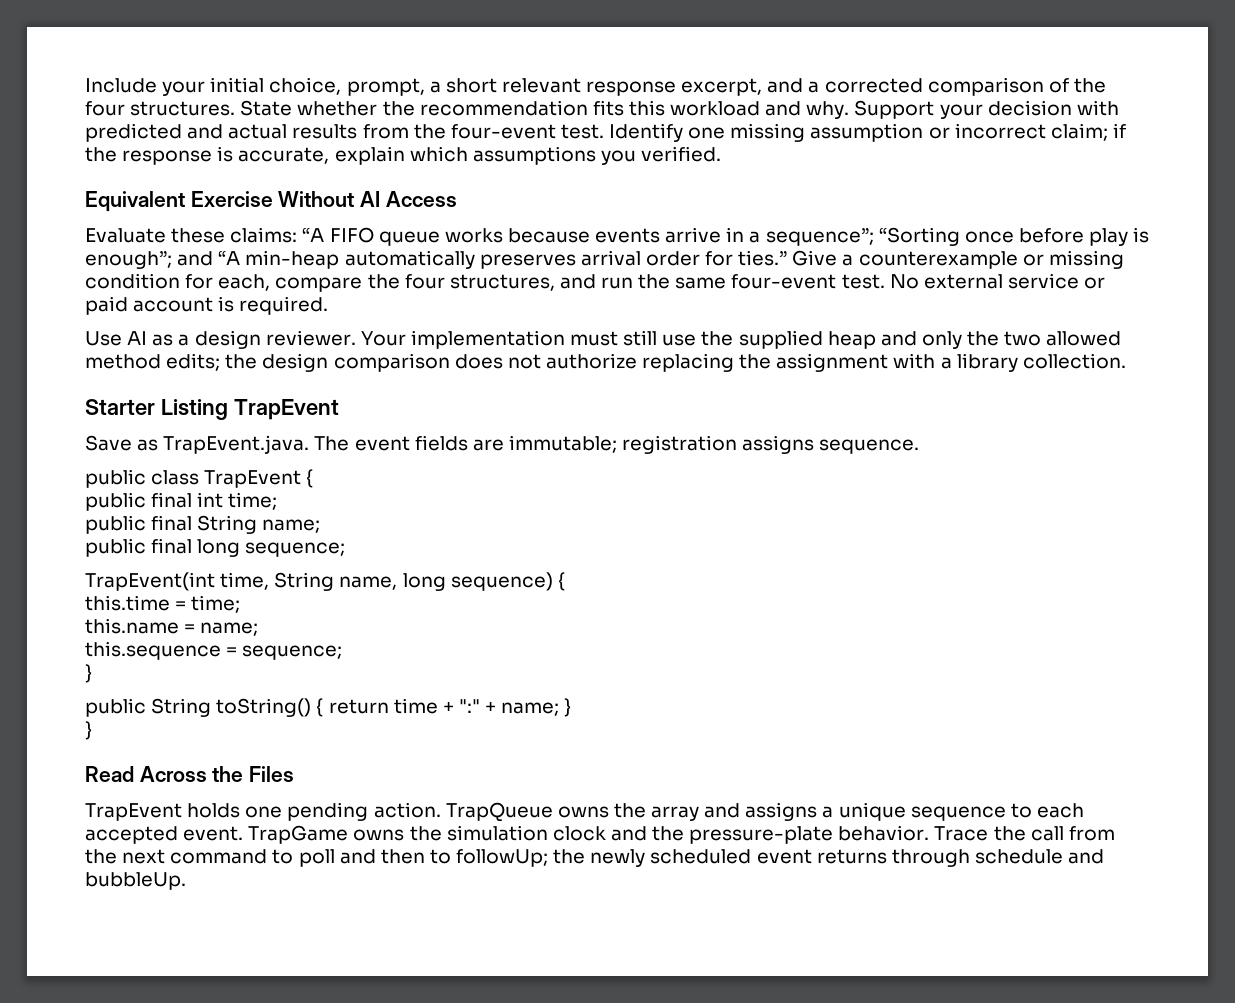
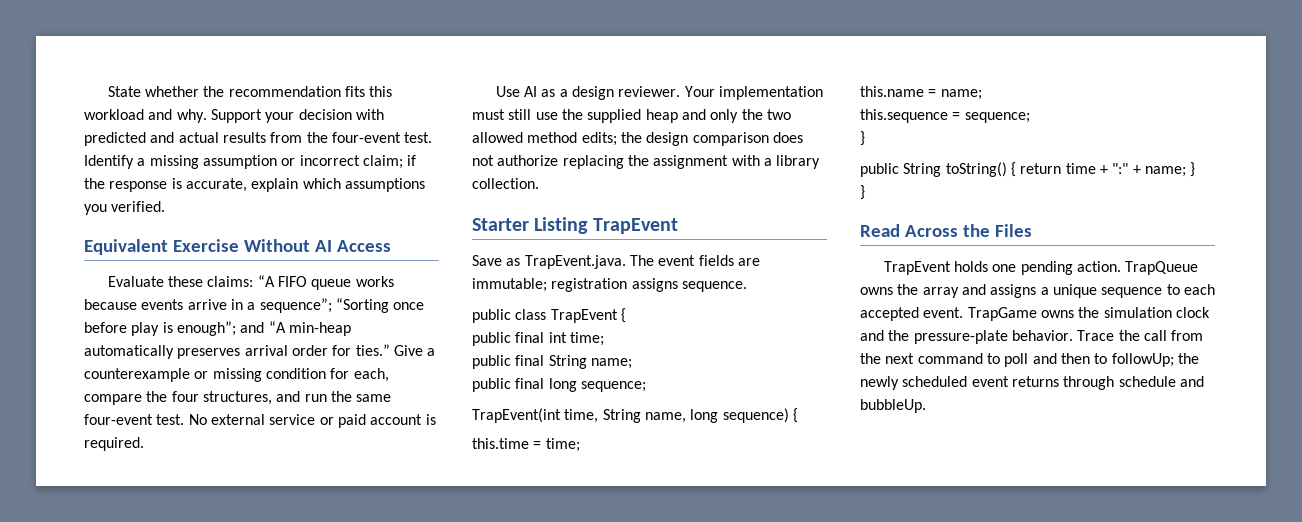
[85,77,1106,96] [85,101,236,116] Include your initial choice, prompt, a short relevant response excerpt, and a corrected comparison of the four structures. -> (107, 91) none
[688,127,726,139] one -> [137,158,146,166] a

